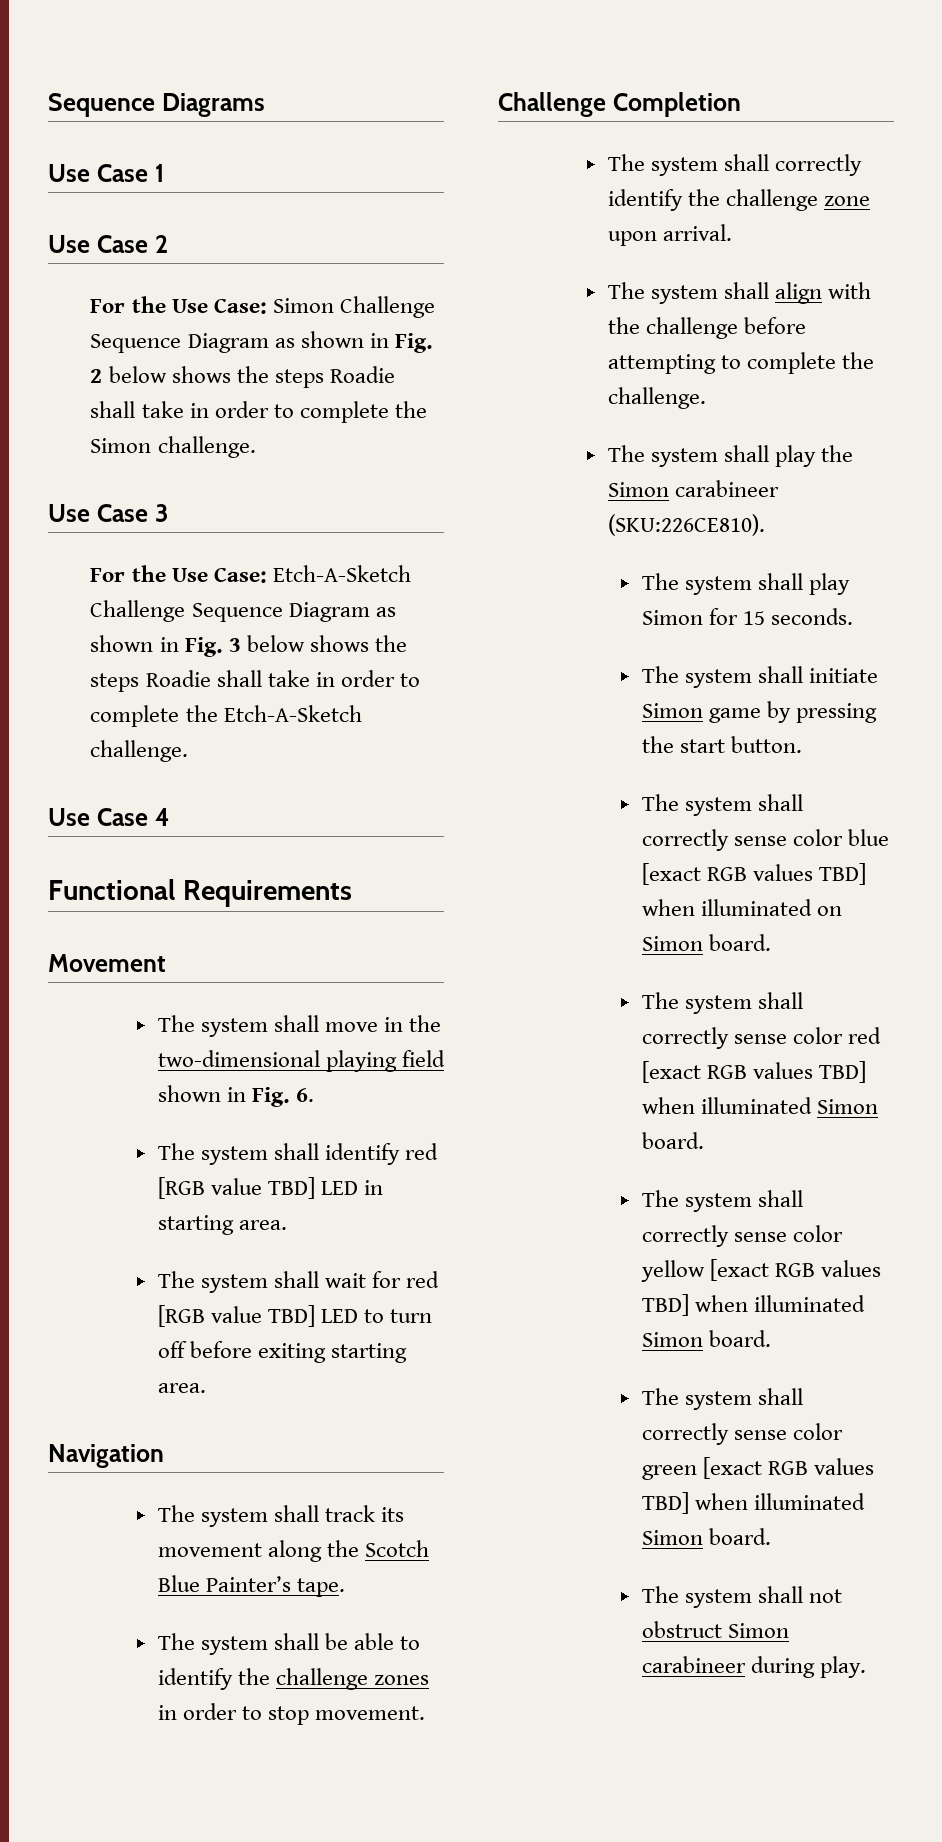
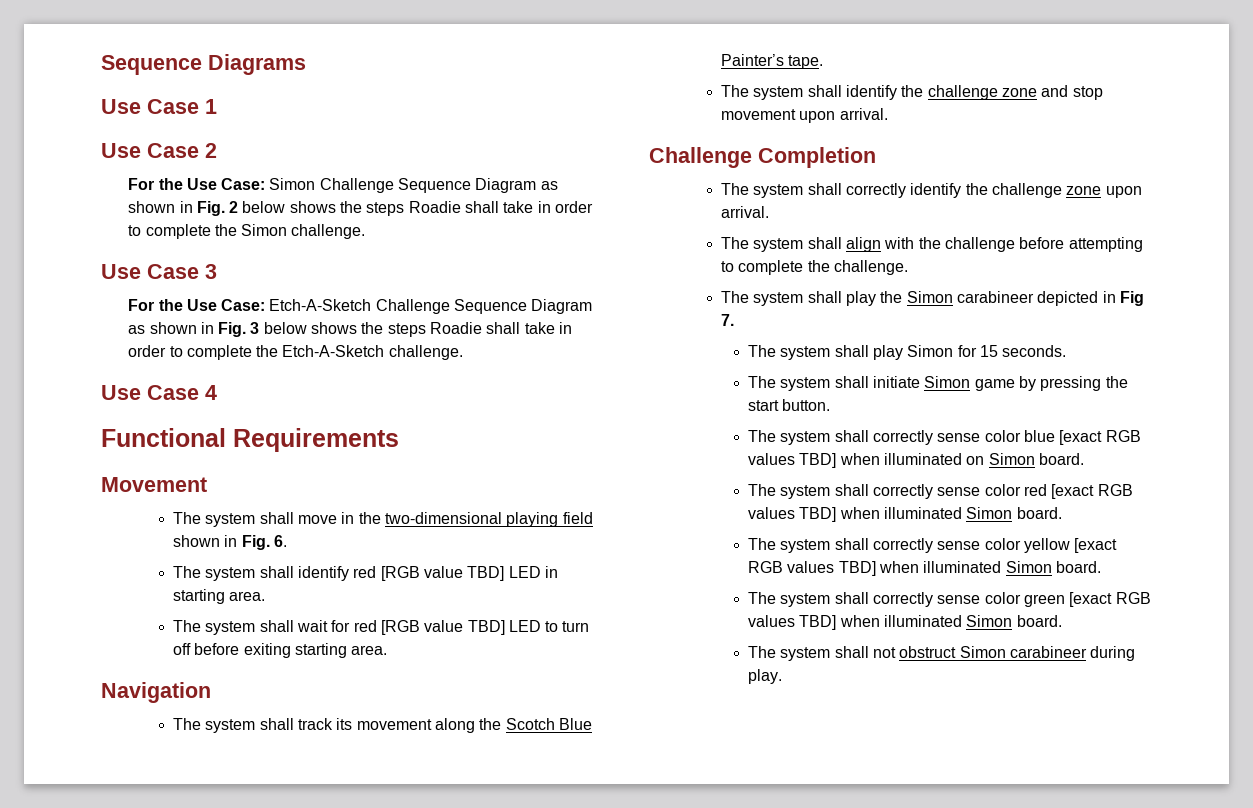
[324,1633,420,1650] [157,1668,429,1690] [157,1703,425,1725] be able to identify the challenge zones in order to stop movement. -> [845,85,1103,100] [720,108,888,123] identify the challenge zone and stop movement upon arrival.
[607,514,765,536] (SKU:226CE810). -> [1037,291,1144,306] [720,314,734,326] depicted in Fig 7.

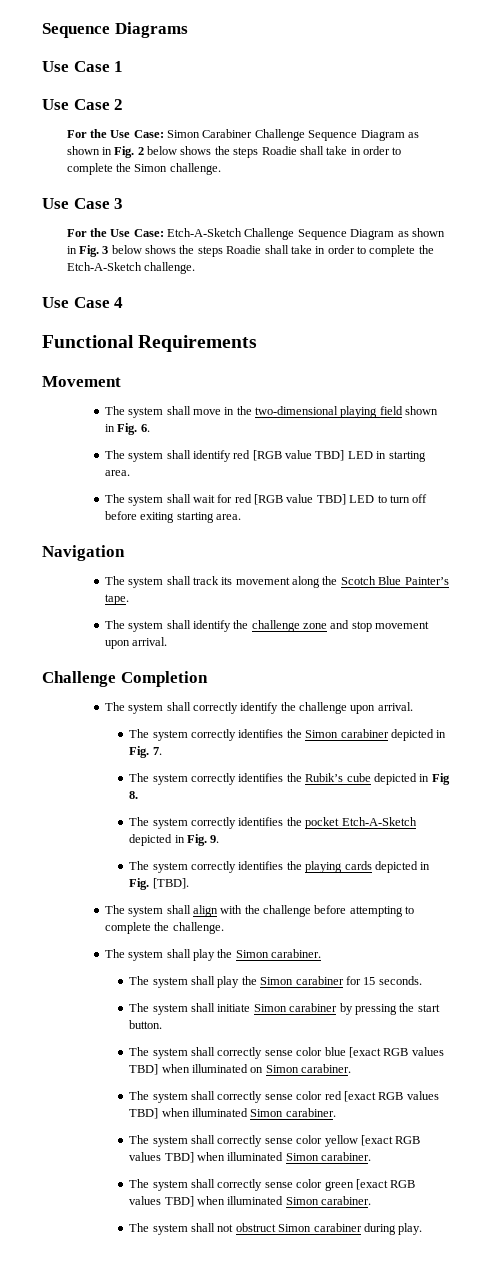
(316, 184) none -> [202,129,253,138] Carabiner
[1066,186,1142,198] [720,206,769,218] zone upon arrival. -> [350,702,413,714] [129,729,447,741] [129,746,162,758] [129,773,450,785] [129,791,139,799] [129,817,417,829] [129,834,220,846] [129,861,431,873] [129,878,189,890] upon arrival. // The system correctly identifies the Simon carabiner depicted in Fig. 7. // The system correctly identifies the Rubik’s cube depicted in Fig 8. // The system correctly identifies the pocket Etch-A-Sketch depicted in Fig. 9. // The system correctly identifies the playing cards depicted in Fig. [TBD].
[956,291,1144,306] [720,314,734,326] [748,345,954,360] carabineer depicted in Fig 7. // The system shall play Simon -> [271,949,322,958] [129,976,344,988] carabiner. // The system shall play the Simon carabiner
[974,379,1015,391] game -> [289,1003,338,1012] carabiner
[1039,453,1085,465] board. -> [301,1064,352,1073] carabiner.
[1016,507,1062,519] board. -> [285,1108,336,1117] carabiner.
[1056,561,1102,573] board. -> [321,1152,372,1161] carabiner.
[1016,615,1062,627] board. -> [321,1196,372,1205] carabiner.
[1010,646,1088,658] carabineer -> [313,1223,362,1232] carabiner

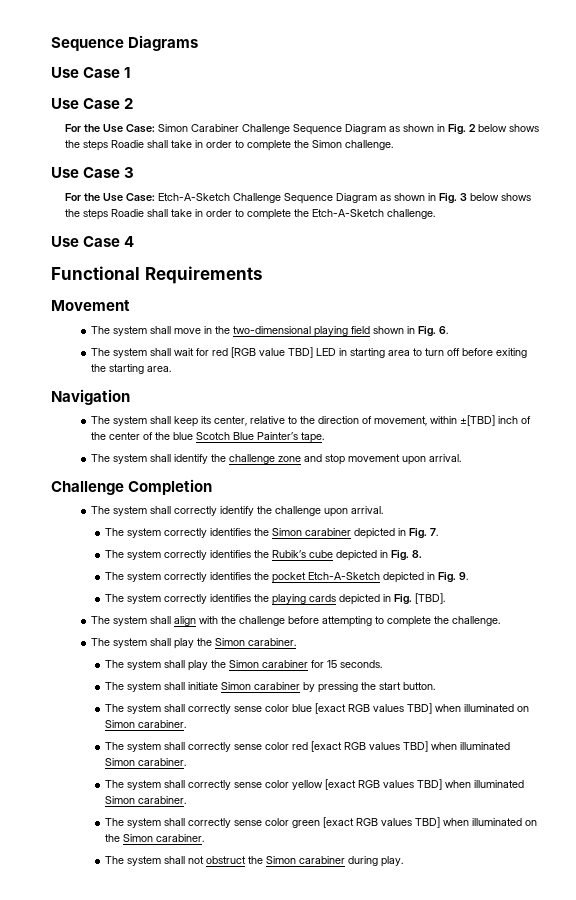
[192,450,231,462] identify -> [173,348,209,356] wait for
[104,470,130,476] [104,494,375,506] area. // The system shall wait for red [RGB value TBD] LED -> [387,350,410,356] area
(175, 517) none -> [90,364,106,372] the
[192,576,338,588] track its movement along the -> [173,415,531,427] [90,432,193,440] keep its center, relative to the direction of movement, within ±[TBD] inch of the center of the blue
[431,773,450,785] Fig -> [390,550,409,561] Fig.
(284, 1200) none -> [524,820,537,826] [104,834,120,842] on the
(276, 1227) none -> [247,856,263,864] the

